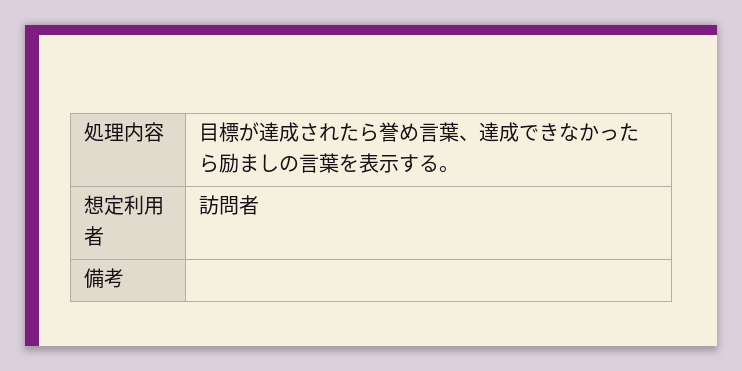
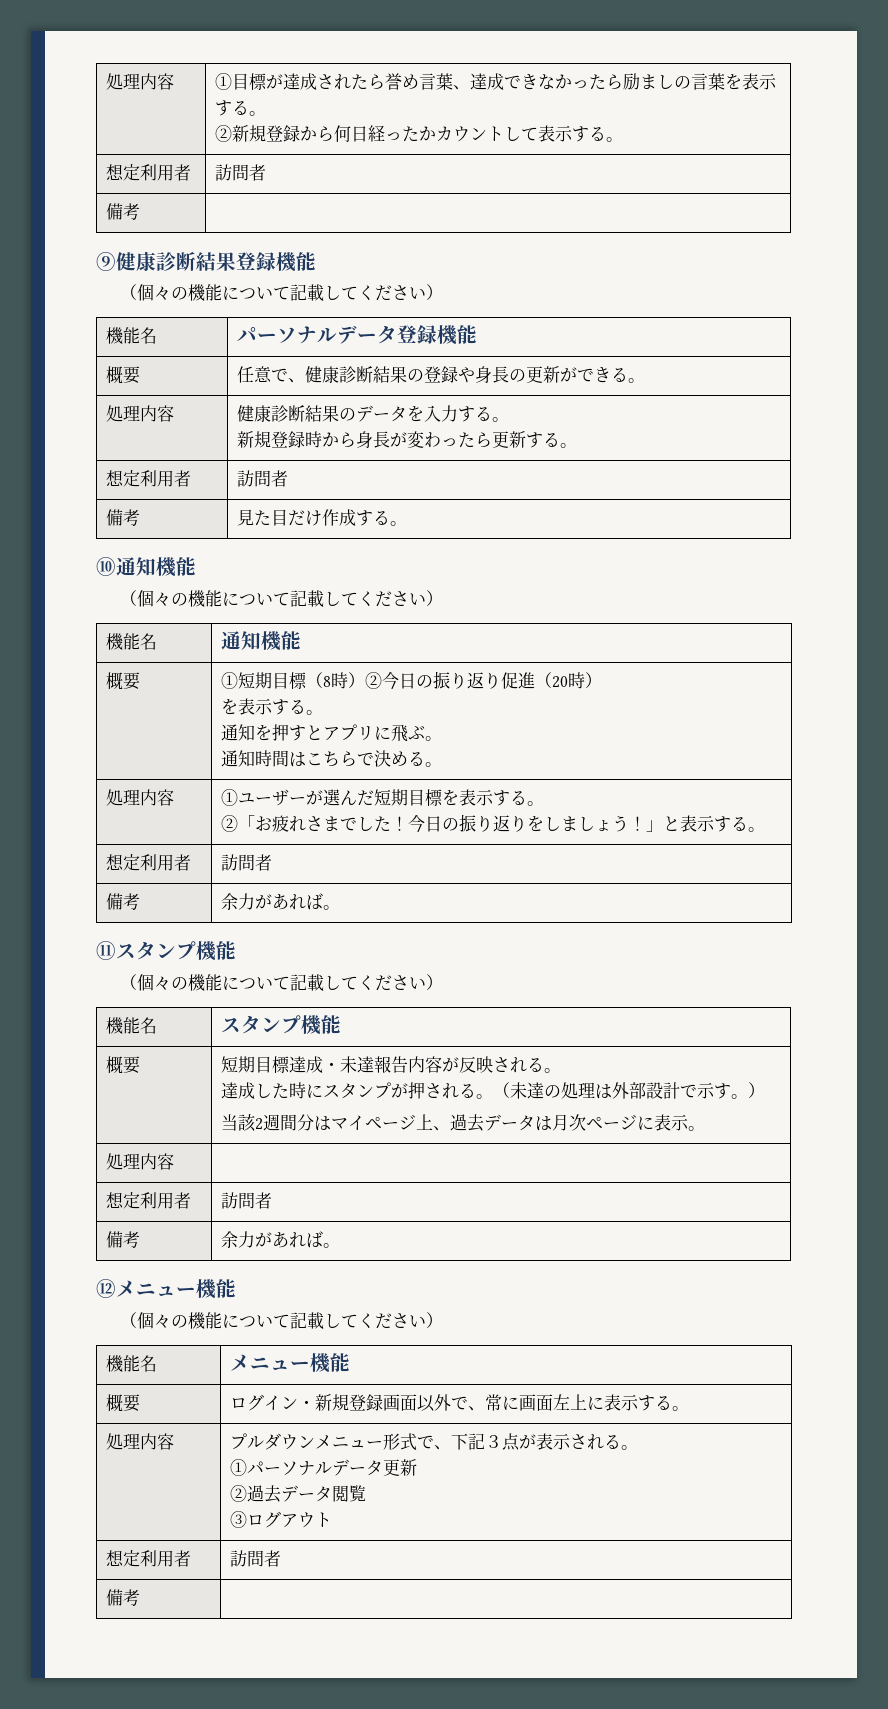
[83,122,164,142] 処理内容 | -> [106,73,175,90] [215,73,233,90] 処理内容 | ①
[83,195,164,215] [83,226,104,246] [198,195,259,215] [83,268,124,289] // 想定利用者 | 訪問者 // 備考 | -> [215,125,624,142] [106,164,192,181] [215,164,267,181] [106,203,141,220] [96,251,316,272] [119,284,443,302] [106,327,158,344] [237,325,478,345] [106,366,141,384] [237,366,646,383] [106,405,175,422] [237,405,510,422] [237,431,578,448] [106,470,192,487] [237,470,289,487] [106,509,141,526] [237,509,408,526] [96,557,196,577] [119,590,443,608] [106,633,158,650] [221,631,302,651] [106,672,141,690] [221,671,603,690] [221,698,324,715] [221,724,443,742] [221,750,443,767] [106,789,175,806] [221,789,545,806] [221,814,766,833] [106,854,192,871] [221,854,273,871] [106,893,141,910] [221,893,341,910] [96,941,236,961] [119,974,443,992] [106,1017,158,1034] [221,1015,342,1035] [106,1056,141,1074] [221,1056,562,1073] [221,1082,766,1099] [221,1114,706,1132] [106,1153,175,1170] [106,1192,192,1209] [221,1192,273,1209] [106,1231,141,1248] [221,1231,341,1248] [96,1279,236,1299] [119,1312,443,1330] [106,1355,158,1372] [230,1353,351,1373] [106,1394,141,1412] [230,1394,690,1412] [106,1433,175,1450] [230,1433,639,1451] [230,1459,418,1476] [230,1485,367,1503] [230,1511,333,1528] [106,1550,192,1567] [230,1550,282,1567] [106,1589,141,1606] // ②新規登録から何日経ったかカウントして表示する。 // 想定利用者 | 訪問者 // 備考 | // ⑨健康診断結果登録機能 // （個々の機能について記載してください） // 機能名 | パーソナルデータ登録機能 // 概要 | 任意で、健康診断結果の登録や身長の更新ができる。 // 処理内容 | 健康診断結果のデータを入力する。 // 新規登録時から身長が変わったら更新する。 // 想定利用者 | 訪問者 // 備考 | 見た目だけ作成する。 // ⑩通知機能 // （個々の機能について記載してください） // 機能名 | 通知機能 // 概要 | ①短期目標（8時）②今日の振り返り促進（20時） // を表示する。 // 通知を押すとアプリに飛ぶ。 // 通知時間はこちらで決める。 // 処理内容 | ①ユーザーが選んだ短期目標を表示する。 // ②「お疲れさまでした！今日の振り返りをしましょう！」と表示する。 // 想定利用者 | 訪問者 // 備考 | 余力があれば。 // ⑪スタンプ機能 // （個々の機能について記載してください） // 機能名 | スタンプ機能 // 概要 | 短期目標達成・未達報告内容が反映される。 // 達成した時にスタンプが押される。（未達の処理は外部設計で示す。） // 当該2週間分はマイページ上、過去データは月次ページに表示。 // 処理内容 | // 想定利用者 | 訪問者 // 備考 | 余力があれば。 // ⑫メニュー機能 // （個々の機能について記載してください） // 機能名 | メニュー機能 // 概要 | ログイン・新規登録画面以外で、常に画面左上に表示する。 // 処理内容 | プルダウンメニュー形式で、下記３点が表示される。 // ①パーソナルデータ更新 // ②過去データ閲覧 // ③ログアウト // 想定利用者 | 訪問者 // 備考 |

